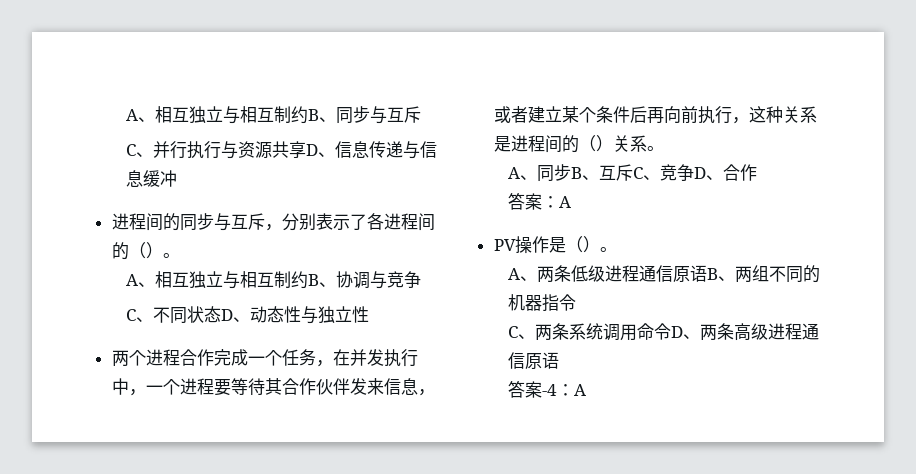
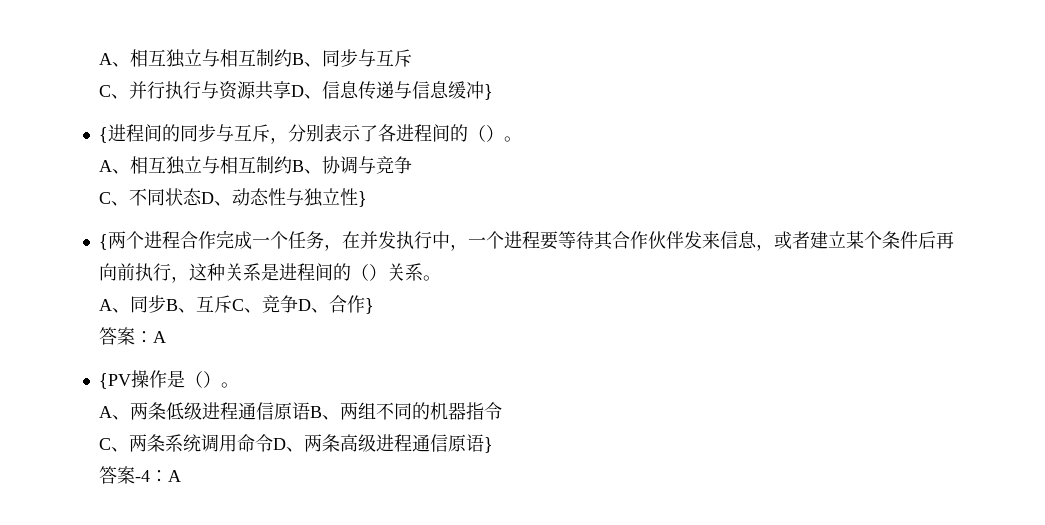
(178, 178) // -> [484,84,494,100] [98,127,108,143] } // {
(370, 314) // -> [358,191,368,207] [98,234,108,250] } // {
(758, 172) none -> [365,298,375,314] }
[493,239,516,251] PV -> [98,373,131,389] {PV
(560, 360) none -> [484,437,494,453] }

